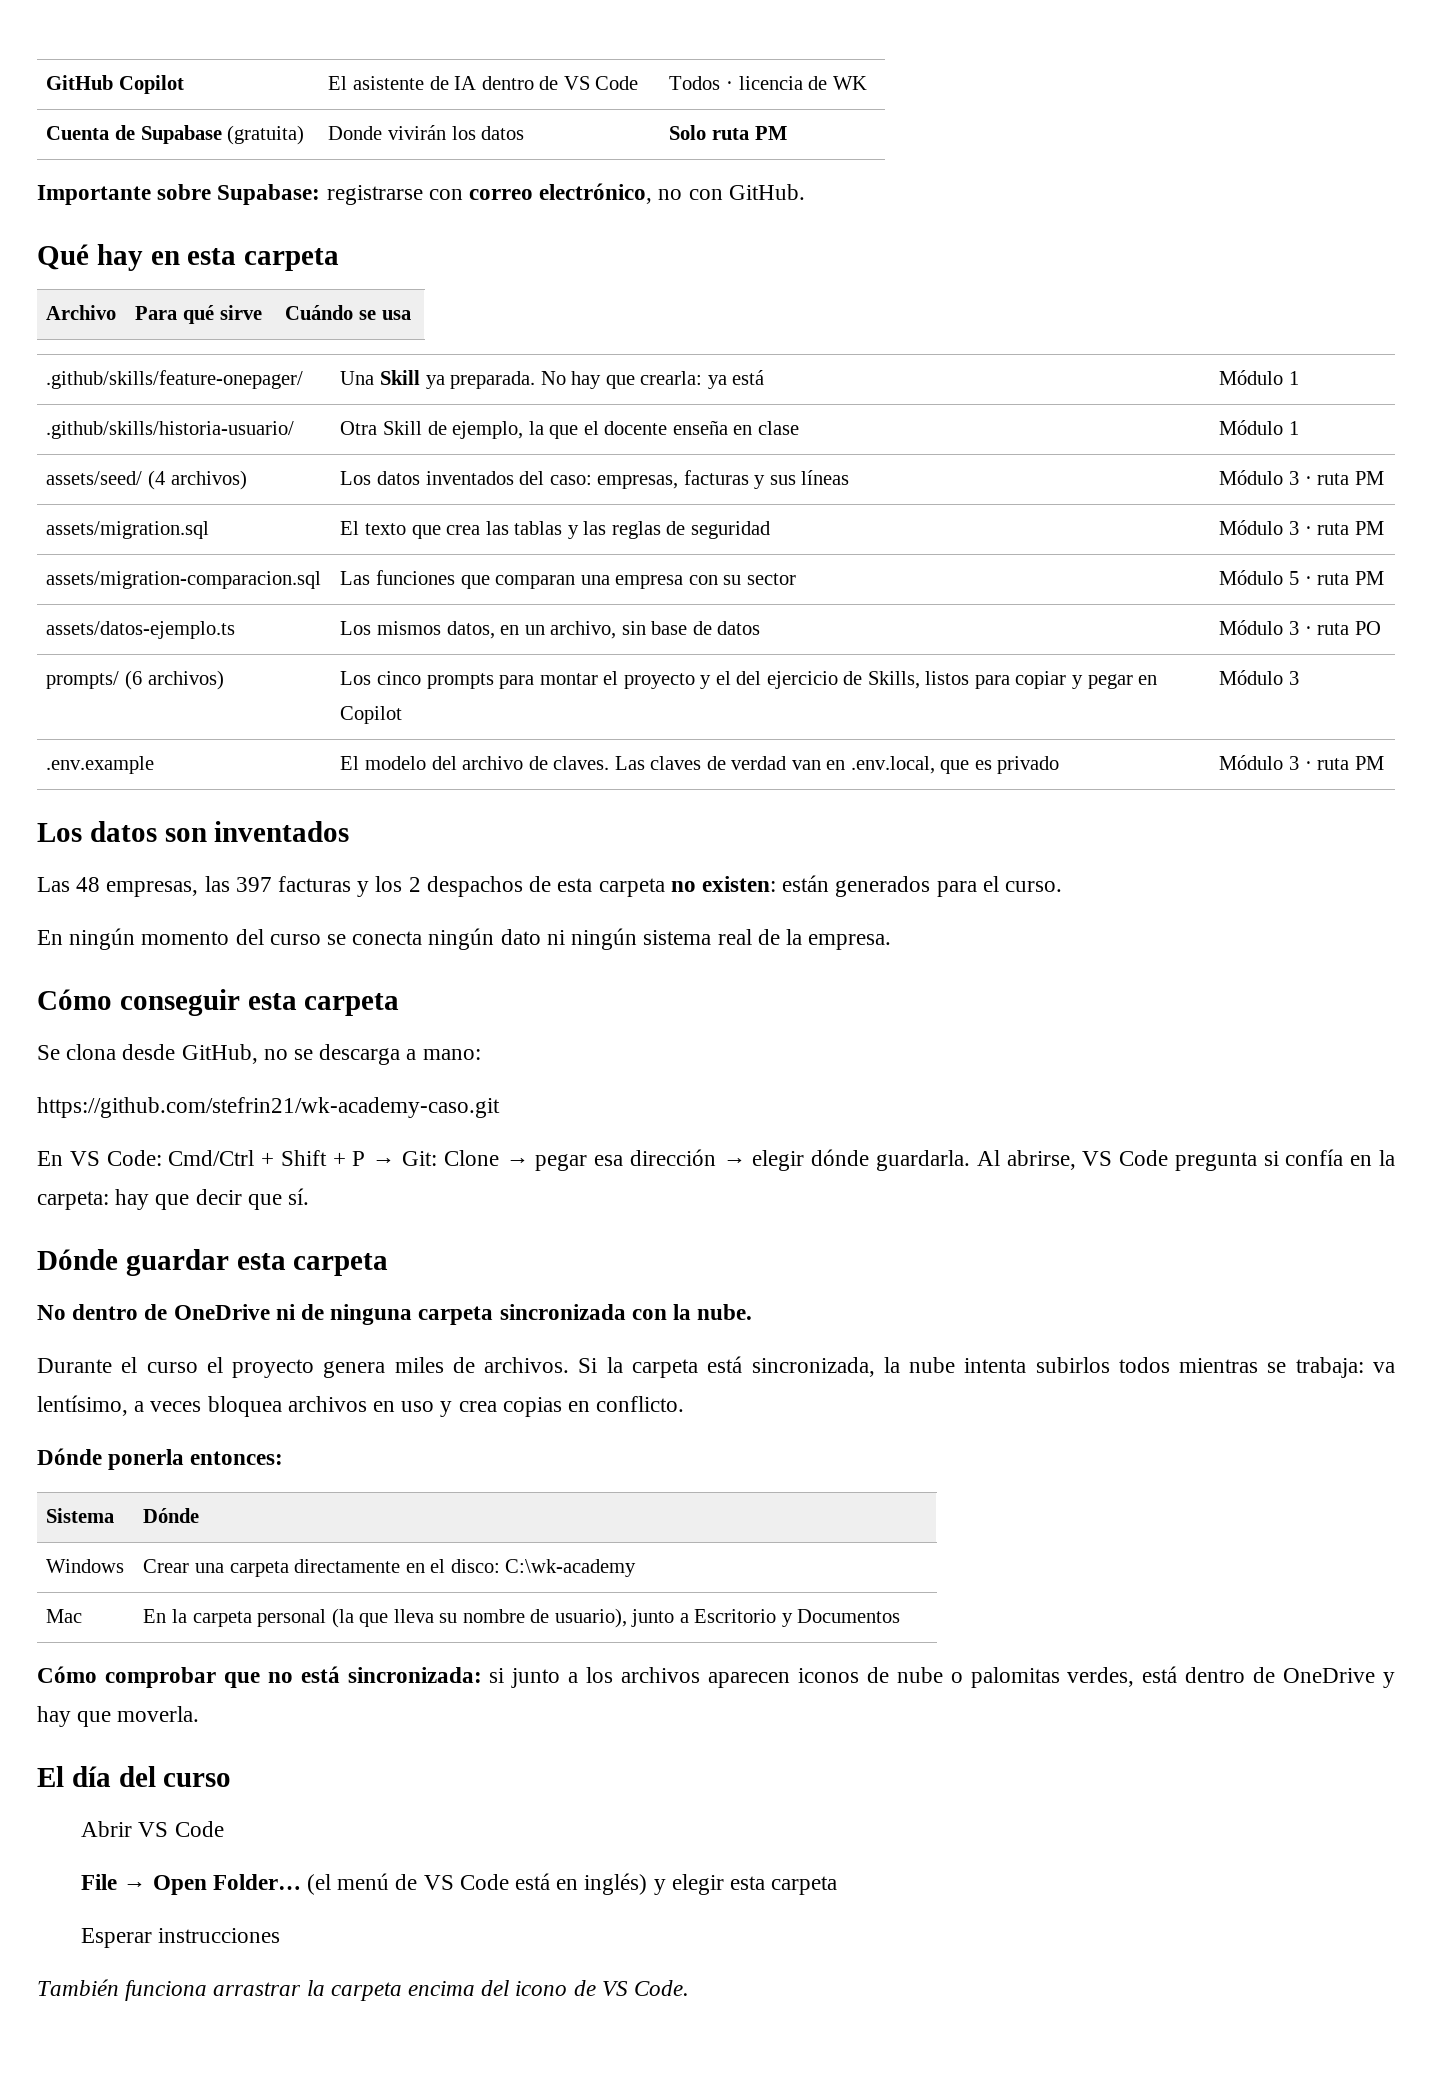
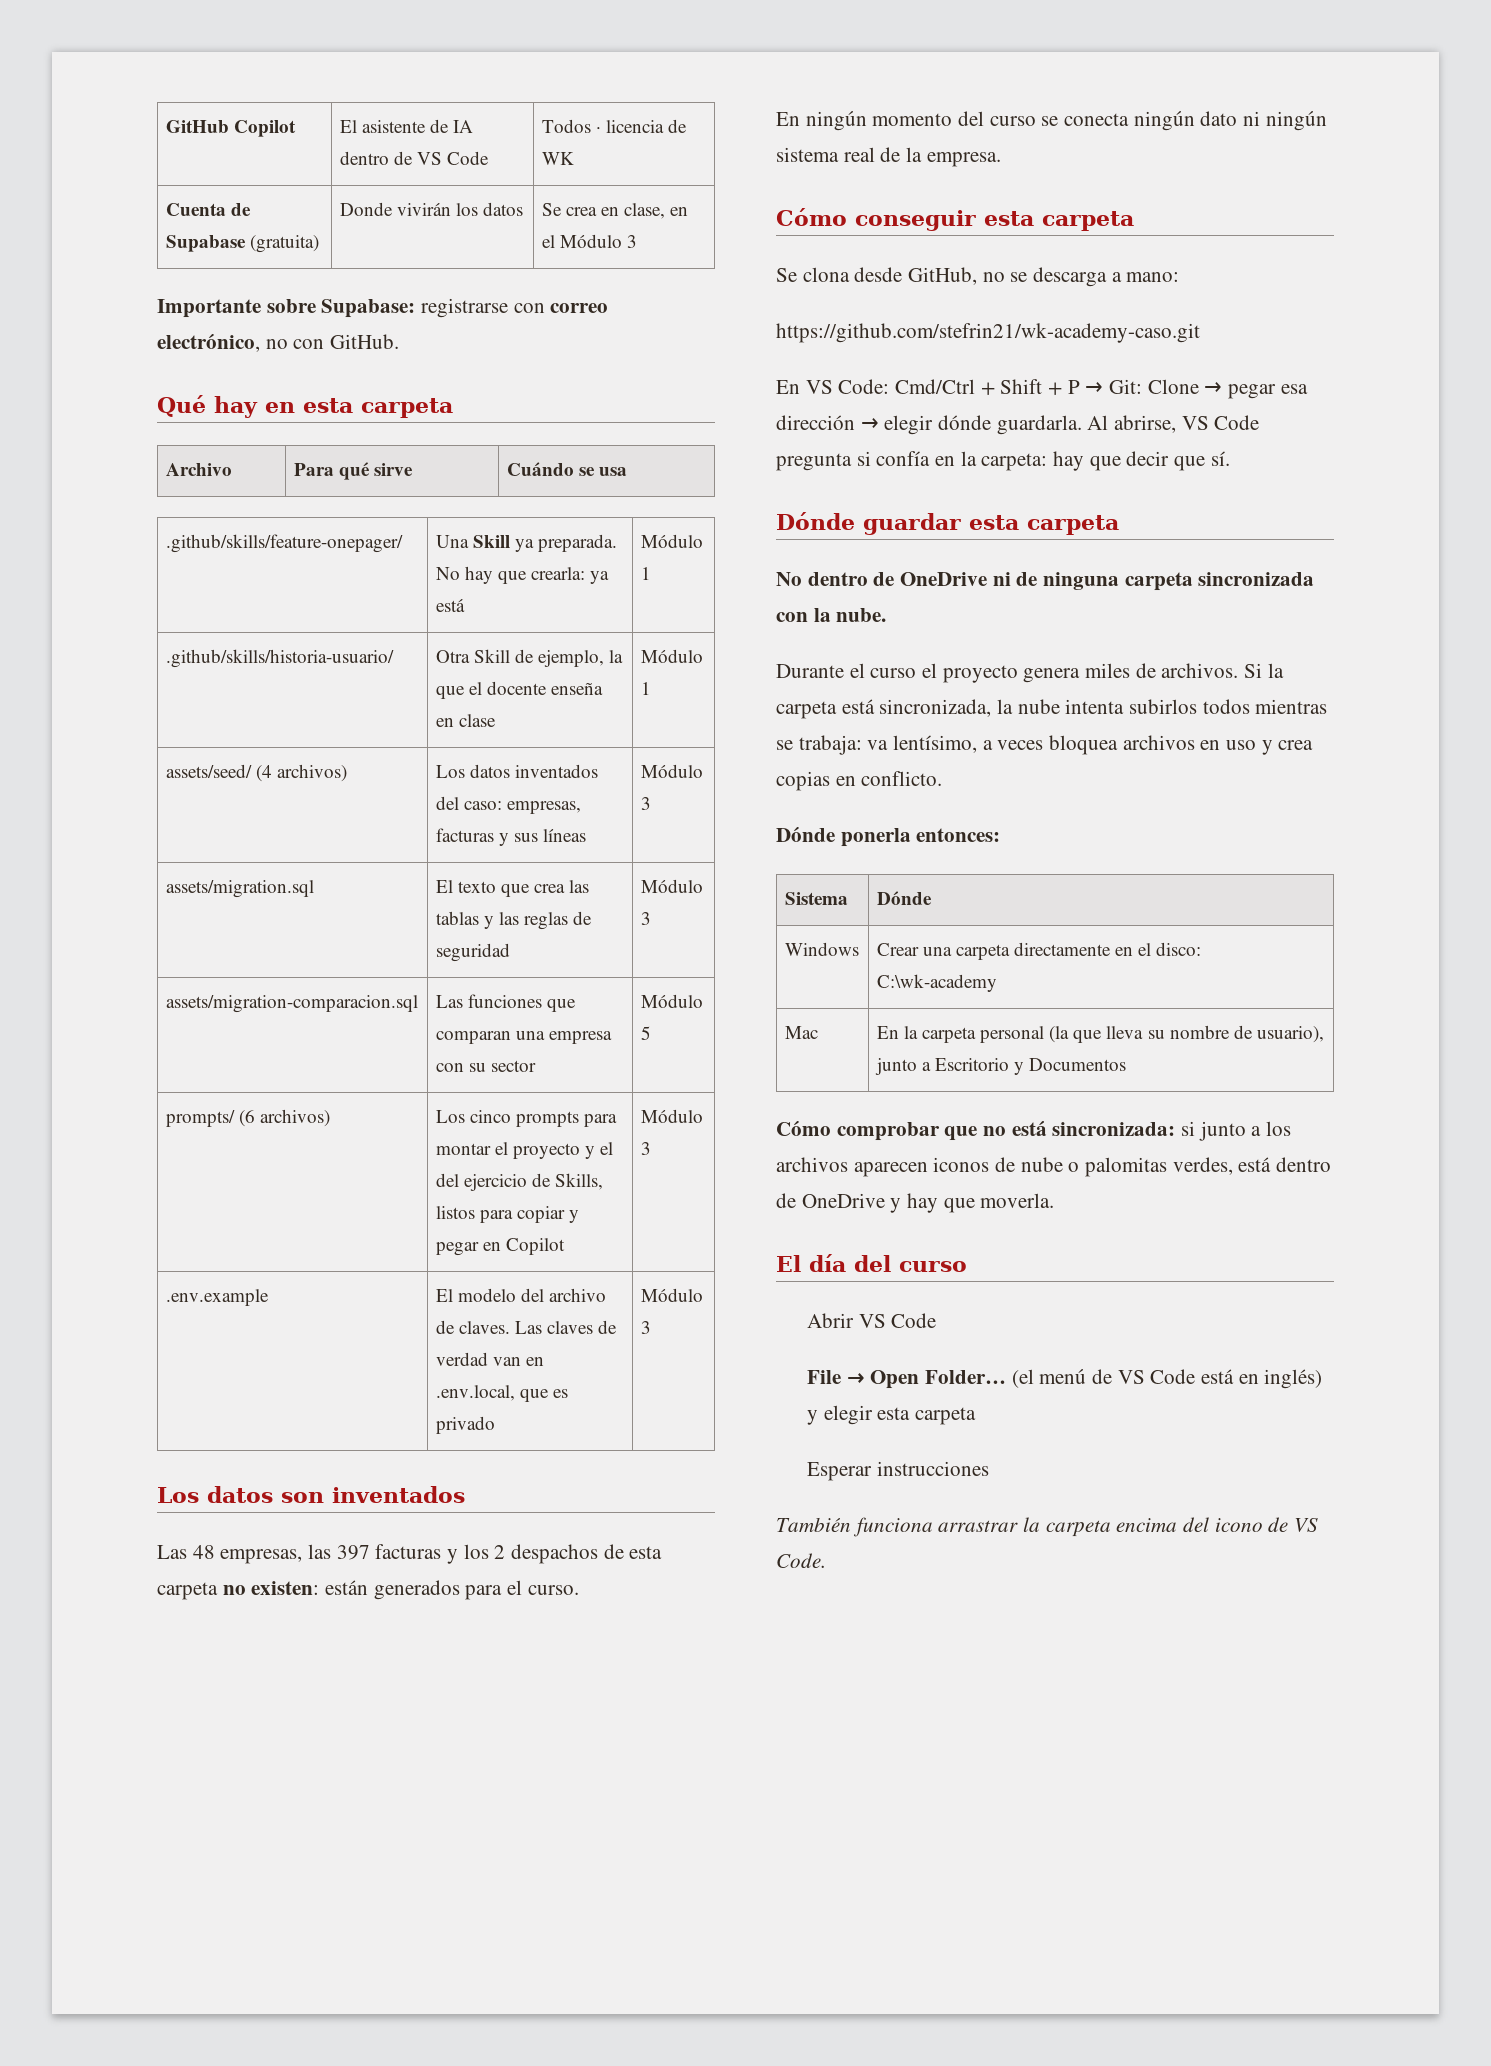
[669,125,787,140] Solo ruta PM -> [541,203,689,219] [541,234,637,248] Se crea en clase, en el Módulo 3
[1304,471,1384,485] · ruta PM -> (651, 803) none
[1304,521,1384,535] · ruta PM -> (651, 918) none
[1304,571,1384,585] [46,621,236,639] [340,621,761,639] [1219,620,1381,635] · ruta PM // assets/datos-ejemplo.ts | Los mismos datos, en un archivo, sin base de datos | Módulo 3 · ruta PO -> (651, 1033) none
[1304,756,1384,770] · ruta PM -> (651, 1327) none

